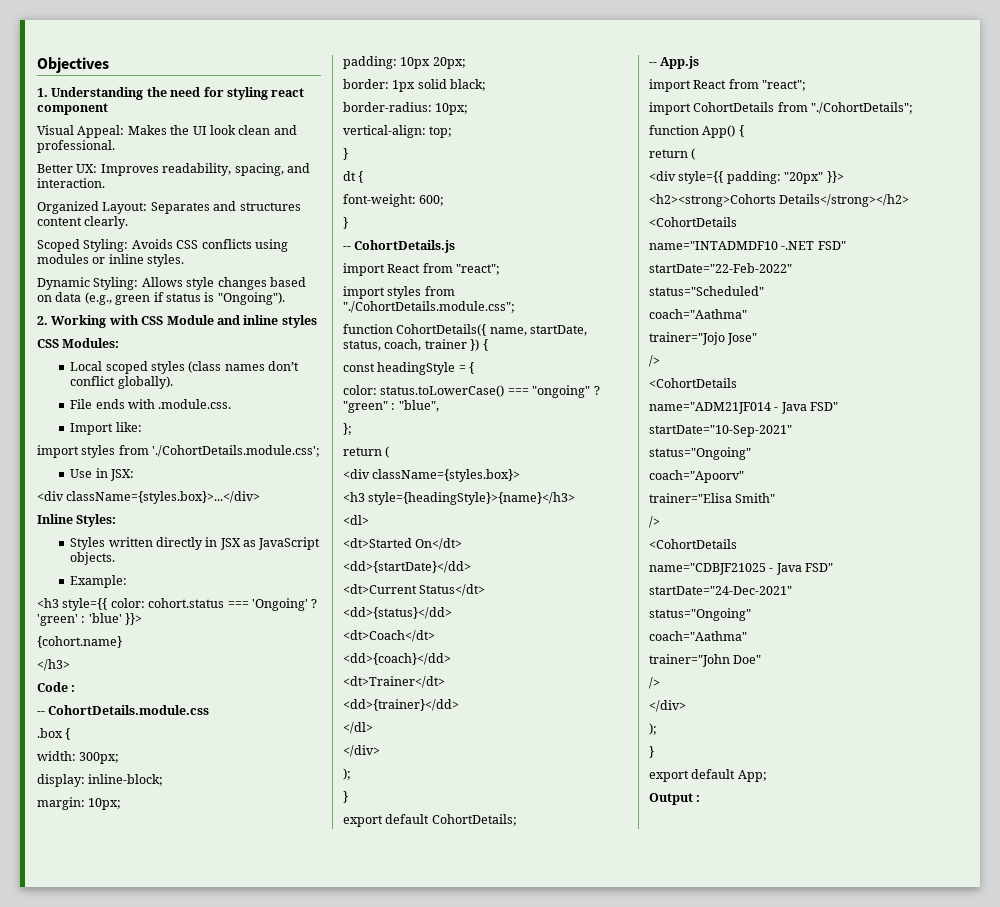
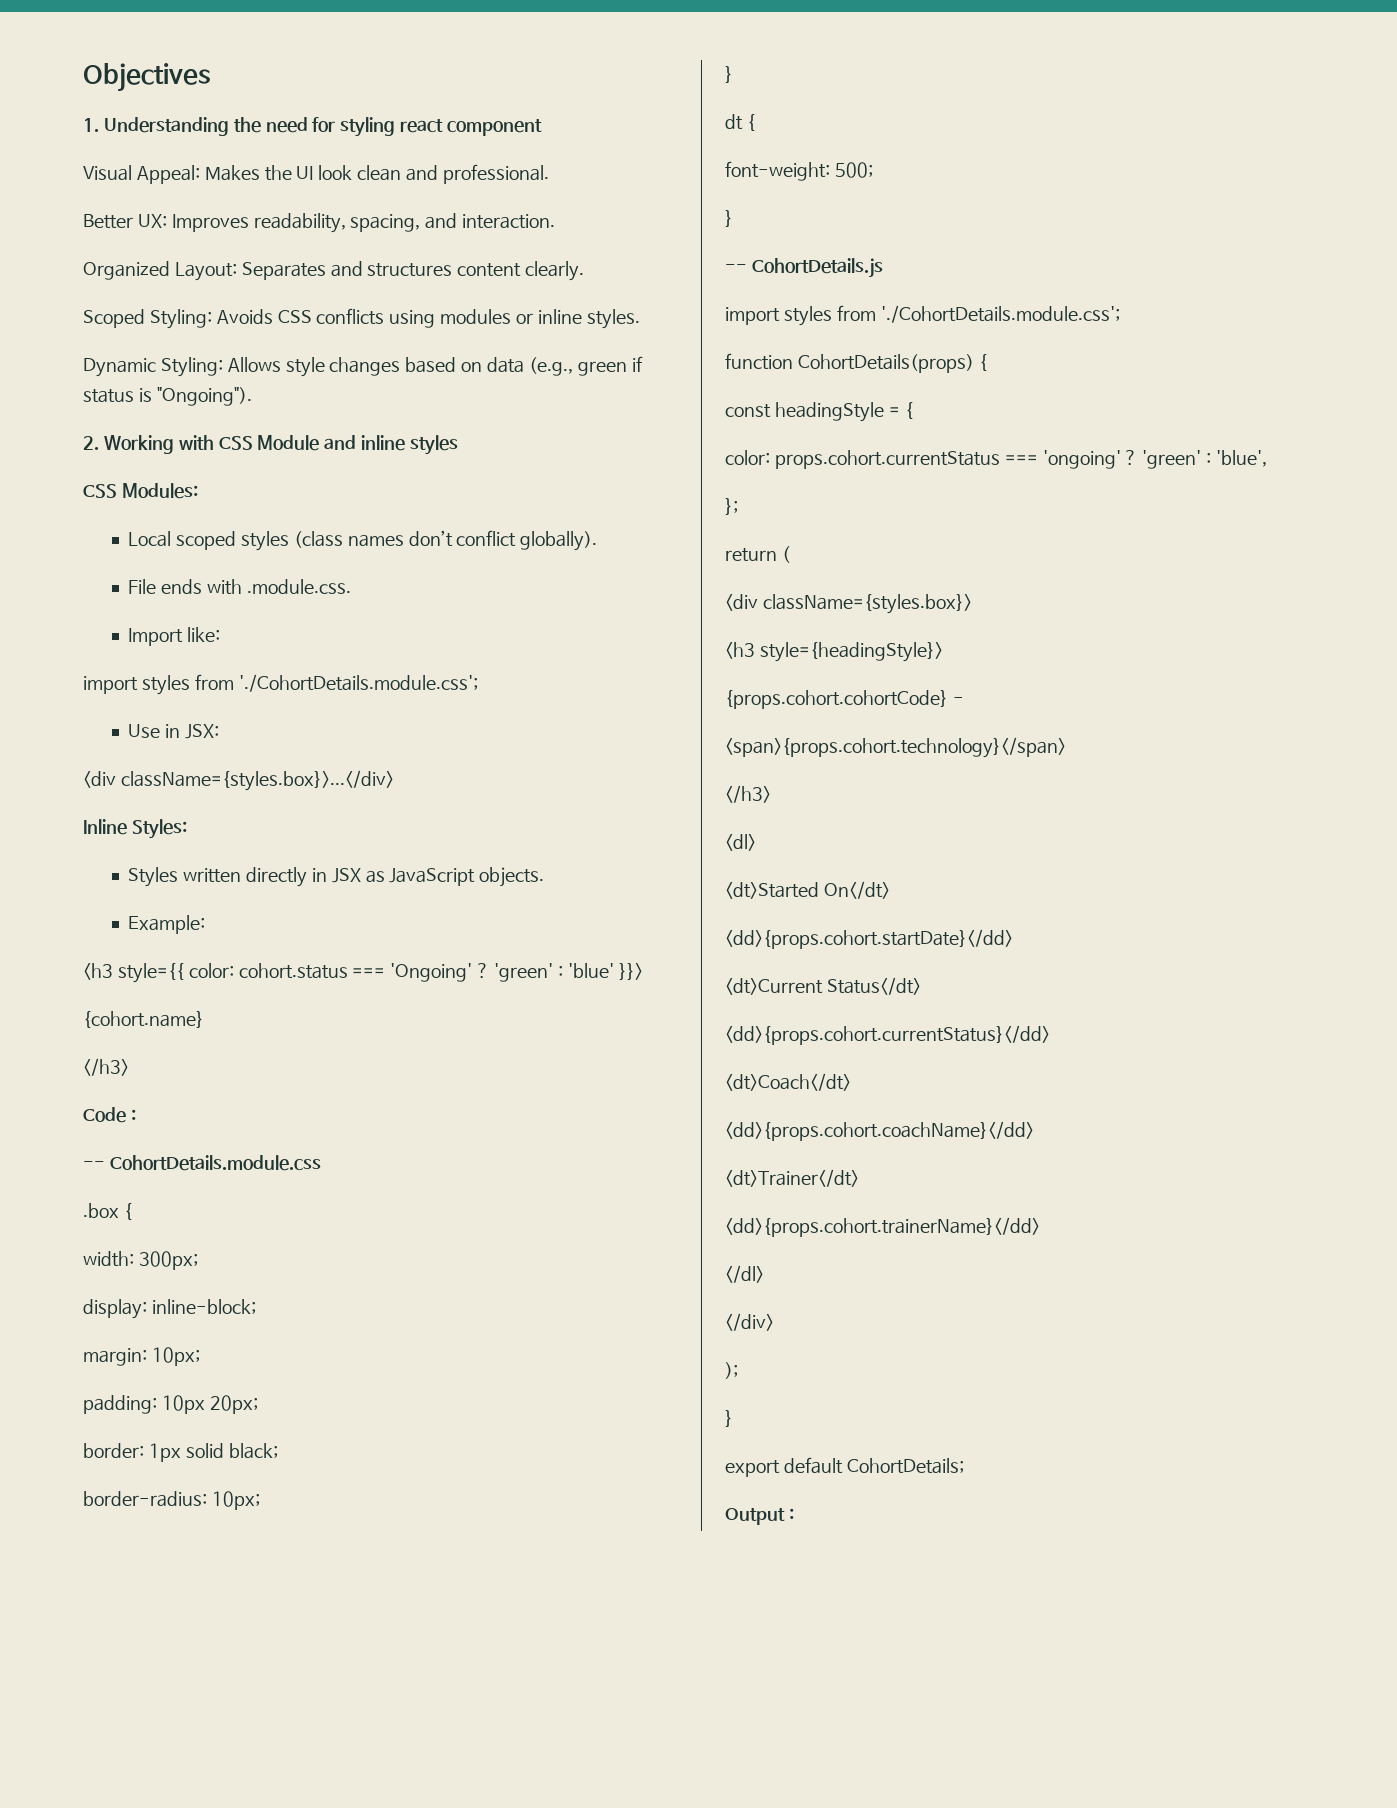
[343,125,453,138] // vertical-align: top; -> (260, 1500) none
[419,195,445,206] 600; -> [834,162,873,178] 500;
[343,263,501,276] [343,286,455,299] [343,301,515,313] [343,324,588,336] [343,339,480,351] // import React from "react"; // import styles from "./CohortDetails.module.css"; // function CohortDetails({ name, startDate, status, coach, trainer }) -> [725,305,1120,326] [725,353,974,373] // import styles from './CohortDetails.module.css'; // function CohortDetails(props)
[380,385,600,398] [343,400,439,413] status.toLowerCase() === "ongoing" ? "green" : "blue", -> [774,450,1268,469] props.cohort.currentStatus === 'ongoing' ? 'green' : 'blue',
[368,492,576,505] style={headingStyle}>{name}</h3> -> [759,642,943,662] [725,690,964,709] [725,737,1066,758] [725,785,771,803] style={headingStyle}> // {props.cohort.cohortCode} - // <span>{props.cohort.technology}</span> // </h3>
[343,561,471,573] <dd>{startDate}</dd> -> [725,929,1013,949] <dd>{props.cohort.startDate}</dd>
[343,607,452,619] <dd>{status}</dd> -> [725,1025,1050,1045] <dd>{props.cohort.currentStatus}</dd>
[343,653,451,665] <dd>{coach}</dd> -> [725,1121,1034,1141] <dd>{props.cohort.coachName}</dd>
[343,699,459,711] <dd>{trainer}</dd> -> [725,1217,1040,1237] <dd>{props.cohort.trainerName}</dd>
[649,56,700,69] [649,79,807,92] [649,102,914,115] [649,125,744,138] [649,148,696,160] [649,171,844,184] [649,194,910,207] [649,217,737,227] [649,241,846,250] [649,263,792,273] [649,286,764,296] [649,309,747,319] [649,332,758,345] [649,355,660,367] [649,378,737,388] [649,402,839,414] [649,425,792,437] [649,447,751,460] [649,470,744,483] [649,493,776,503] [649,516,660,528] [649,539,737,549] [649,563,834,575] [649,586,792,595] [649,608,751,621] [649,631,747,641] [649,654,762,667] [649,677,660,689] [649,700,686,712] [649,723,657,735] [649,746,654,758] [649,769,767,782] // -- App.js // import React from "react"; // import CohortDetails from "./CohortDetails"; // function App() { // return ( // <div style={{ padding: "20px" }}> // <h2><strong>Cohorts Details</strong></h2> // <CohortDetails // name="INTADMDF10 -.NET FSD" // startDate="22-Feb-2022" // status="Scheduled" // coach="Aathma" // trainer="Jojo Jose" // /> // <CohortDetails // name="ADM21JF014 - Java FSD" // startDate="10-Sep-2021" // status="Ongoing" // coach="Apoorv" // trainer="Elisa Smith" // /> // <CohortDetails // name="CDBJF21025 - Java FSD" // startDate="24-Dec-2021" // status="Ongoing" // coach="Aathma" // trainer="John Doe" // /> // </div> // ); // } // export default App; -> (964, 1466) none

